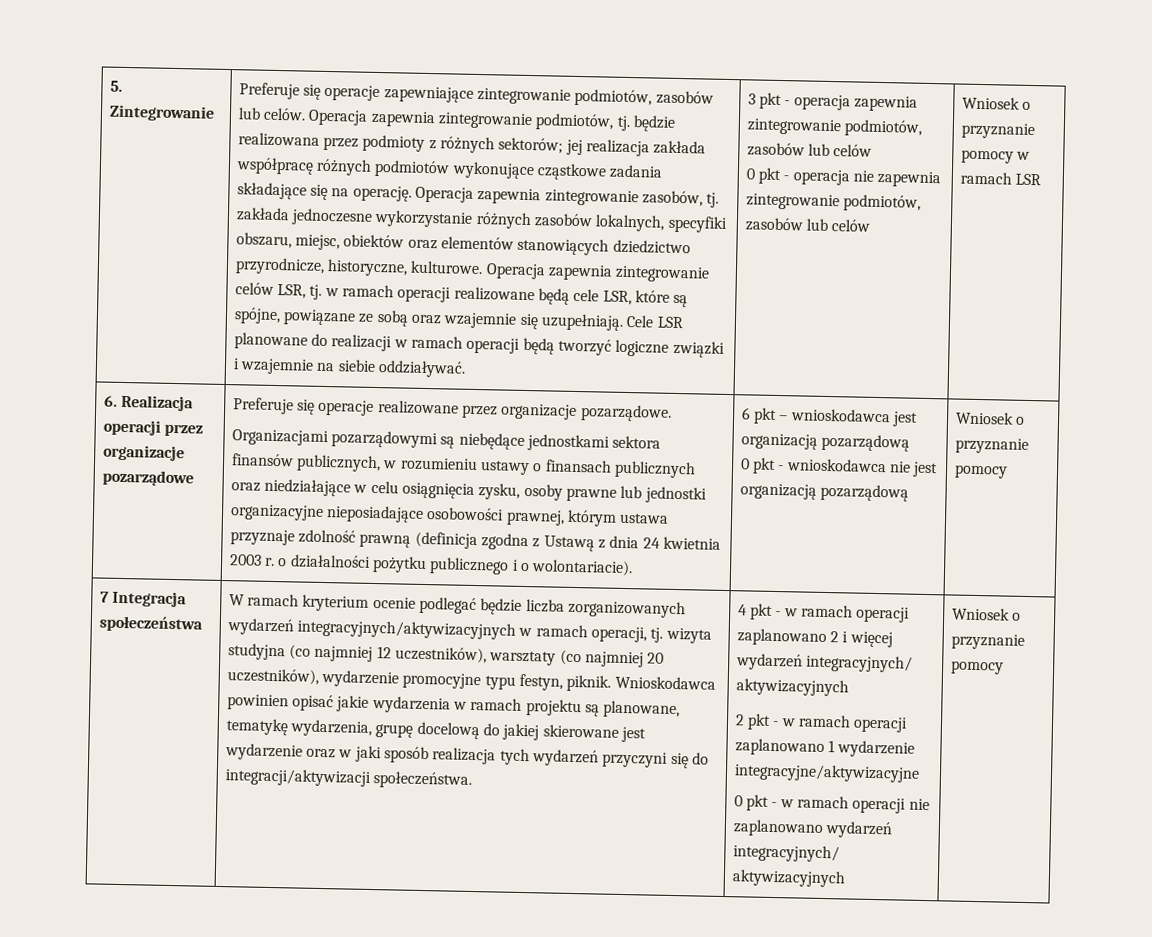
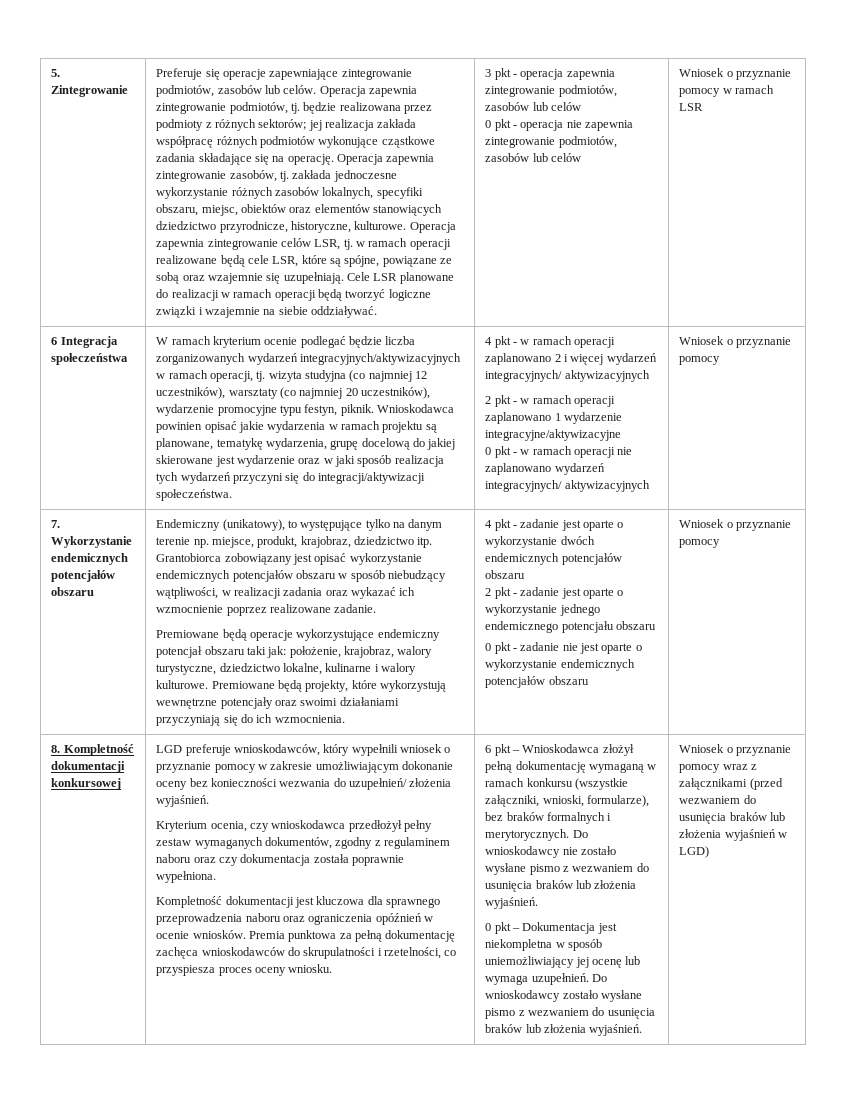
[103,394,195,412] [102,419,204,437] [102,444,185,462] [101,469,194,487] [232,397,672,422] [231,429,662,452] [230,453,696,479] [230,478,707,504] [229,504,670,527] [229,529,721,552] [229,554,634,577] [741,407,919,427] [740,433,911,452] [740,457,939,478] [739,483,910,502] [954,411,1026,425] [954,437,1029,454] [953,464,1008,479] [99,591,109,603] 6. Realizacja operacji przez organizacje pozarządowe | Preferuje się operacje realizowane przez organizacje pozarządowe. // Organizacjami pozarządowymi są niebędące jednostkami sektora finansów publicznych, w rozumieniu ustawy o finansach publicznych oraz niedziałające w celu osiągnięcia zysku, osoby prawne lub jednostki organizacyjne nieposiadające osobowości prawnej, którym ustawa przyznaje zdolność prawną (definicja zgodna z Ustawą z dnia 24 kwietnia 2003 r. o działalności pożytku publicznego i o wolontariacie). | 6 pkt – wnioskodawca jest organizacją pozarządową // 0 pkt - wnioskodawca nie jest organizacją pozarządową | Wniosek o przyznanie pomocy // 7 -> [51,337,58,345] 6
(1004, 667) none -> [51,520,61,528] [51,536,133,548] [51,553,129,565] [51,570,116,582] [51,587,95,596] [156,519,443,531] [156,536,433,548] [156,553,422,565] [156,570,447,582] [156,587,416,599] [156,604,377,616] [156,629,440,641] [156,646,433,658] [156,663,417,675] [156,680,447,692] [156,697,399,709] [156,714,345,726] [485,519,624,531] [485,536,595,548] [485,553,622,565] [485,570,526,579] [485,587,624,599] [485,604,600,616] [485,621,656,633] [485,642,642,654] [485,659,635,671] [485,676,589,688] [679,519,791,531] [679,539,721,548] [51,744,134,756] [51,761,126,773] [51,778,122,790] [156,744,451,756] [156,761,454,773] [156,778,452,790] [156,795,210,807] [156,820,433,832] [156,837,451,849] [156,854,405,866] [156,871,217,883] [156,896,441,908] [156,913,434,925] [156,930,456,942] [156,947,457,959] [156,964,333,976] [485,744,634,756] [485,761,657,773] [485,778,628,790] [485,795,649,807] [485,812,612,824] [485,829,588,841] [485,846,616,858] [485,863,649,875] [485,880,637,892] [485,897,539,909] [485,922,617,934] [485,939,602,951] [485,956,641,968] [485,973,607,985] [485,990,642,1002] [485,1007,655,1019] [485,1024,643,1036] [679,744,791,756] [679,764,757,773] [679,778,783,790] [679,795,756,804] [679,812,785,824] [679,829,787,841] [679,846,710,858] // 7. Wykorzystanie endemicznych potencjałów obszaru | Endemiczny (unikatowy), to występujące tylko na danym terenie np. miejsce, produkt, krajobraz, dziedzictwo itp. Grantobiorca zobowiązany jest opisać wykorzystanie endemicznych potencjałów obszaru w sposób niebudzący wątpliwości, w realizacji zadania oraz wykazać ich wzmocnienie poprzez realizowane zadanie. // Premiowane będą operacje wykorzystujące endemiczny potencjał obszaru taki jak: położenie, krajobraz, walory turystyczne, dziedzictwo lokalne, kulinarne i walory kulturowe. Premiowane będą projekty, które wykorzystują wewnętrzne potencjały oraz swoimi działaniami przyczyniają się do ich wzmocnienia. | 4 pkt - zadanie jest oparte o wykorzystanie dwóch endemicznych potencjałów obszaru // 2 pkt - zadanie jest oparte o wykorzystanie jednego endemicznego potencjału obszaru // 0 pkt - zadanie nie jest oparte o wykorzystanie endemicznych potencjałów obszaru | Wniosek o przyznanie pomocy // 8. Kompletność dokumentacji konkursowej | LGD preferuje wnioskodawców, który wypełnili wniosek o przyznanie pomocy w zakresie umożliwiającym dokonanie oceny bez konieczności wezwania do uzupełnień/ złożenia wyjaśnień. // Kryterium ocenia, czy wnioskodawca przedłożył pełny zestaw wymaganych dokumentów, zgodny z regulaminem naboru oraz czy dokumentacja została poprawnie wypełniona. // Kompletność dokumentacji jest kluczowa dla sprawnego przeprowadzenia naboru oraz ograniczenia opóźnień w ocenie wniosków. Premia punktowa za pełną dokumentację zachęca wnioskodawców do skrupulatności i rzetelności, co przyspiesza proces oceny wniosku. | 6 pkt – Wnioskodawca złożył pełną dokumentację wymaganą w ramach konkursu (wszystkie załączniki, wnioski, formularze), bez braków formalnych i merytorycznych. Do wnioskodawcy nie zostało wysłane pismo z wezwaniem do usunięcia braków lub złożenia wyjaśnień. // 0 pkt – Dokumentacja jest niekompletna w sposób uniemożliwiający jej ocenę lub wymaga uzupełnień. Do wnioskodawcy zostało wysłane pismo z wezwaniem do usunięcia braków lub złożenia wyjaśnień. | Wniosek o przyznanie pomocy wraz z załącznikami (przed wezwaniem do usunięcia braków lub złożenia wyjaśnień w LGD)

